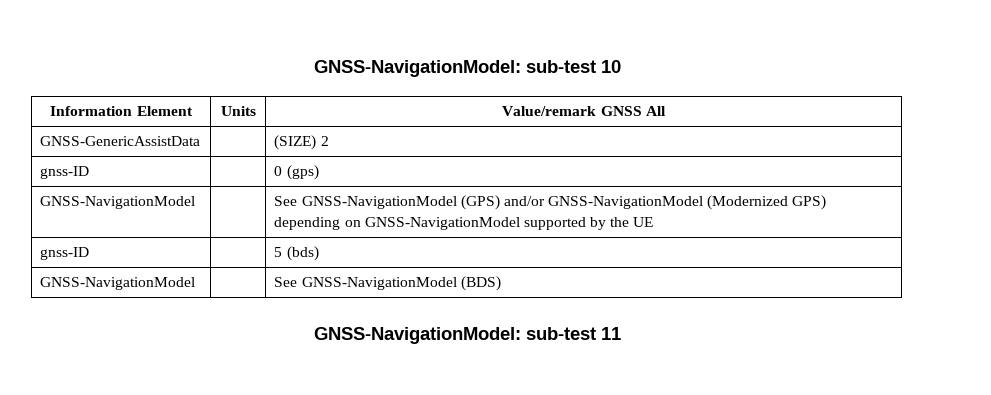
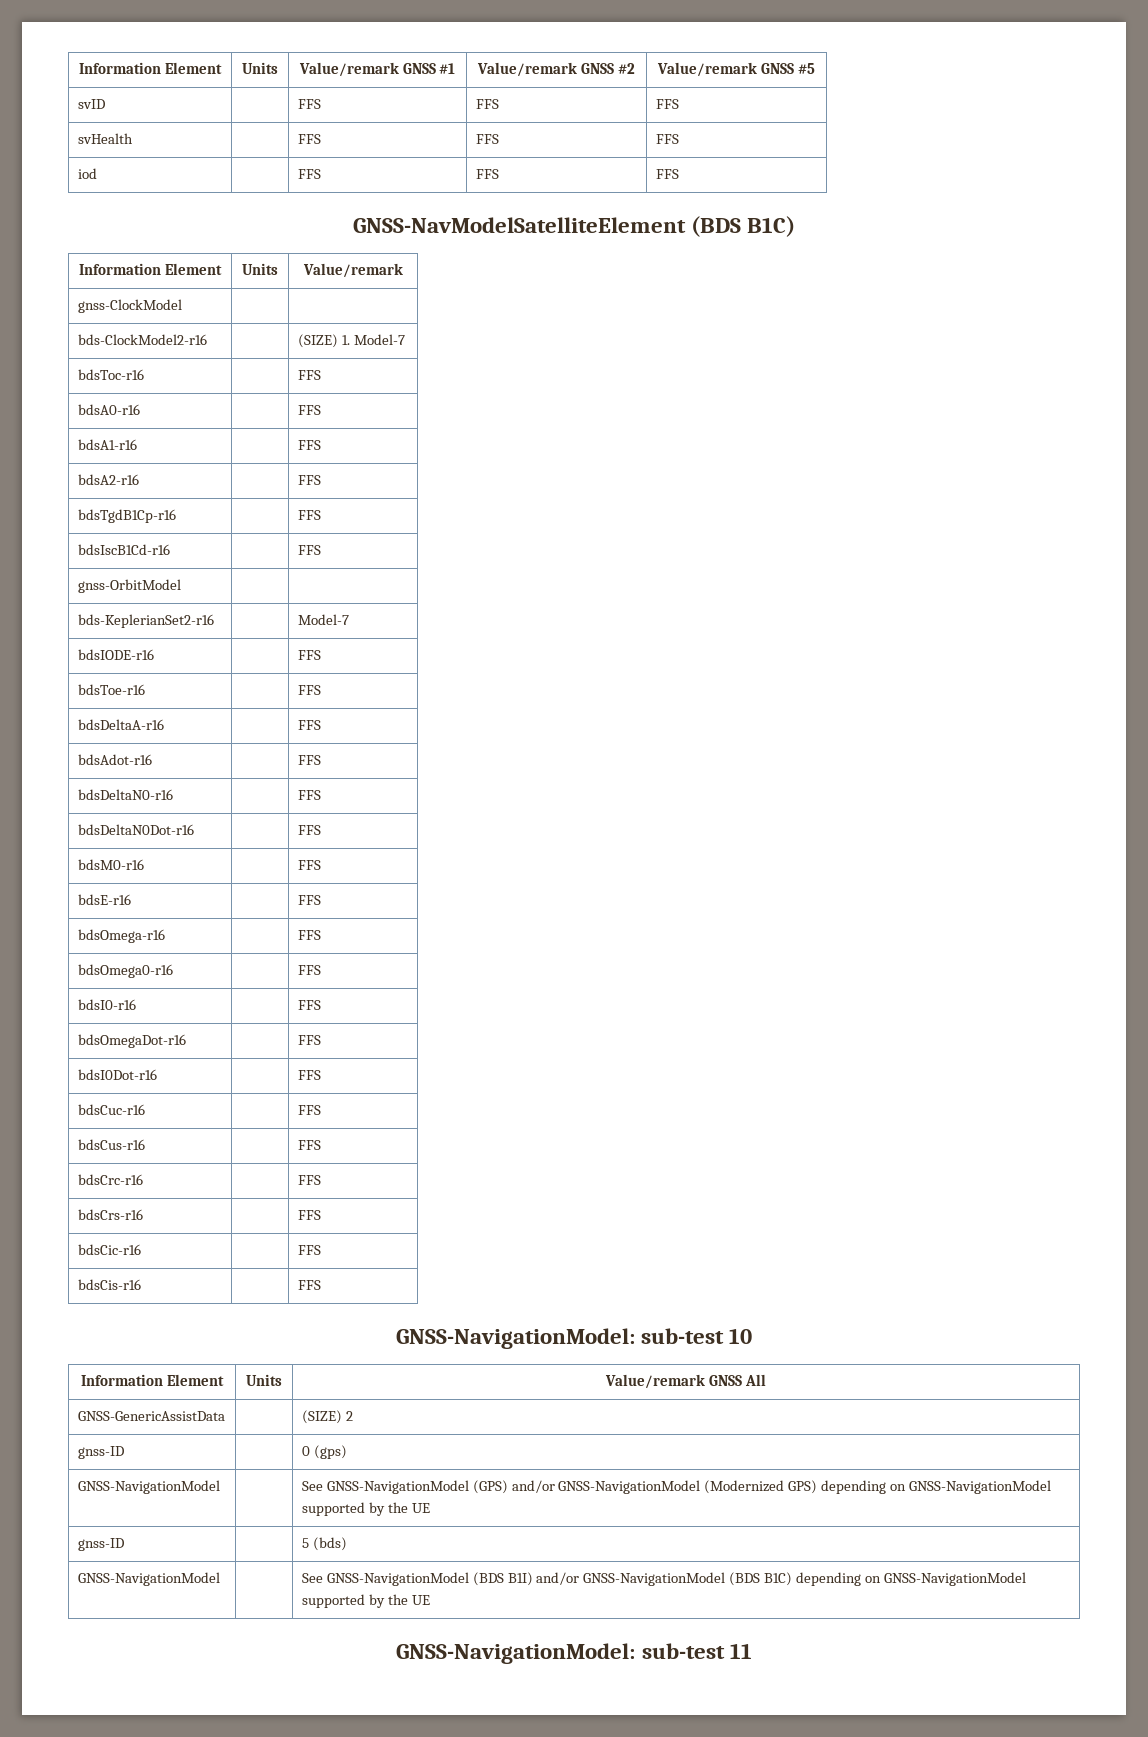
(313, 68) none -> [79,62,222,74] [242,62,278,74] [298,62,456,77] [477,62,635,77] [657,62,815,77] [77,99,105,109] [297,99,321,109] [475,99,499,109] [655,99,679,109] [77,133,133,144] [297,134,321,144] [475,134,499,144] [655,134,679,144] [77,168,97,179] [297,169,321,179] [475,169,499,179] [655,169,679,179] [352,216,796,237] [79,263,222,275] [242,263,278,275] [302,263,403,278] [77,299,182,313] [77,334,207,345] [297,334,405,348] [77,369,144,380] [297,370,321,380] [77,404,140,415] [297,405,321,415] [77,439,137,450] [297,440,321,450] [77,474,139,485] [297,475,321,485] [77,509,176,523] [297,510,321,520] [77,544,170,555] [297,545,321,555] [77,579,181,593] [77,614,214,628] [297,614,349,625] [77,649,154,660] [297,650,321,660] [77,684,145,695] [297,685,321,695] [77,719,164,730] [297,720,321,730] [77,754,152,765] [297,755,321,765] [77,789,173,800] [297,790,321,800] [77,824,194,835] [297,825,321,835] [77,859,144,870] [297,860,321,870] [77,894,131,905] [297,895,321,905] [77,929,165,943] [297,930,321,940] [77,964,173,978] [297,965,321,975] [77,999,136,1010] [297,1000,321,1010] [77,1034,186,1048] [297,1035,321,1045] [77,1069,157,1080] [297,1070,321,1080] [77,1104,145,1115] [297,1105,321,1115] [77,1139,145,1150] [297,1140,321,1150] [77,1174,143,1185] [297,1175,321,1185] [77,1209,143,1220] [297,1210,321,1220] [77,1244,141,1255] [297,1245,321,1255] [77,1279,141,1290] [297,1280,321,1290] Information Element | Units | Value/remark GNSS #1 | Value/remark GNSS #2 | Value/remark GNSS #5 // svID | | FFS | FFS | FFS // svHealth | | FFS | FFS | FFS // iod | | FFS | FFS | FFS // GNSS-NavModelSatelliteElement (BDS B1C) // Information Element | Units | Value/remark // gnss-ClockModel | | // bds-ClockModel2-r16 | | (SIZE) 1. Model-7 // bdsToc-r16 | | FFS // bdsA0-r16 | | FFS // bdsA1-r16 | | FFS // bdsA2-r16 | | FFS // bdsTgdB1Cp-r16 | | FFS // bdsIscB1Cd-r16 | | FFS // gnss-OrbitModel | | // bds-KeplerianSet2-r16 | | Model-7 // bdsIODE-r16 | | FFS // bdsToe-r16 | | FFS // bdsDeltaA-r16 | | FFS // bdsAdot-r16 | | FFS // bdsDeltaN0-r16 | | FFS // bdsDeltaN0Dot-r16 | | FFS // bdsM0-r16 | | FFS // bdsE-r16 | | FFS // bdsOmega-r16 | | FFS // bdsOmega0-r16 | | FFS // bdsI0-r16 | | FFS // bdsOmegaDot-r16 | | FFS // bdsI0Dot-r16 | | FFS // bdsCuc-r16 | | FFS // bdsCus-r16 | | FFS // bdsCrc-r16 | | FFS // bdsCrs-r16 | | FFS // bdsCic-r16 | | FFS // bdsCis-r16 | | FFS //
[460,276,501,291] (BDS) -> [472,1572,1026,1586] [301,1594,430,1608] (BDS B1I) and/or GNSS-NavigationModel (BDS B1C) depending on GNSS-NavigationModel supported by the UE

